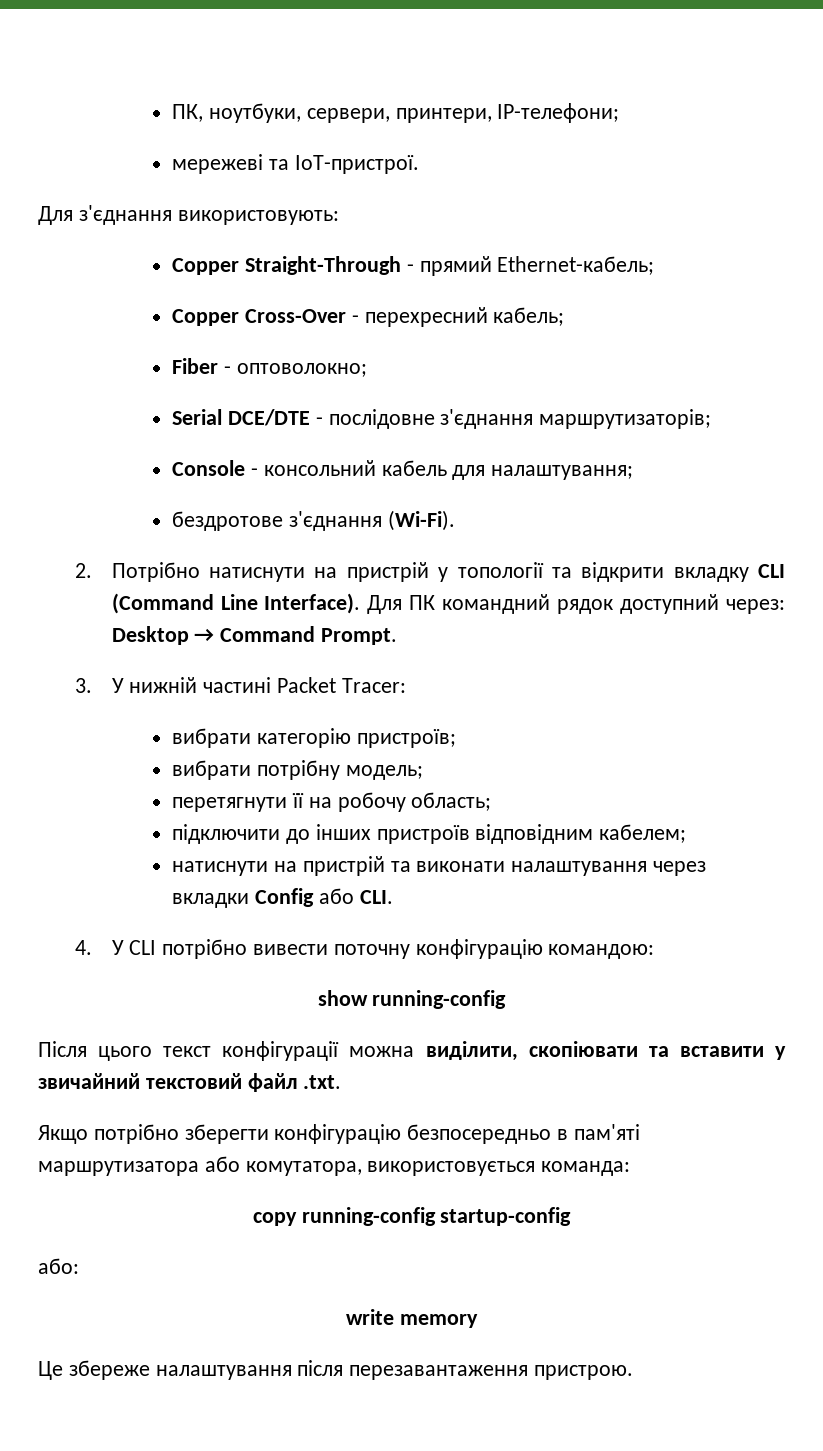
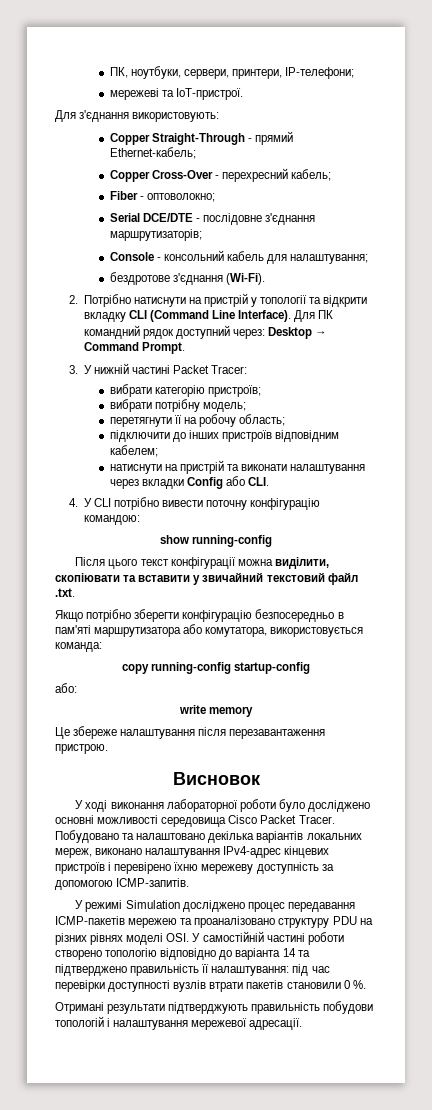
(634, 1372) none -> [172,772,261,785] [75,799,371,812] [55,815,335,827] [55,830,362,843] [55,846,330,858] [55,862,334,874] [55,878,190,890] [75,900,355,912] [55,916,373,928] [55,931,344,945] [55,948,310,960] [55,964,330,976] [55,980,366,992] [55,1001,374,1014] [55,1016,303,1030] // Висновок // У ході виконання лабораторної роботи було досліджено основні можливості середовища Cisco Packet Tracer. Побудовано та налаштовано декілька варіантів локальних мереж, виконано налаштування IPv4-адрес кінцевих пристроїв і перевірено їхню мережеву доступність за допомогою ICMP-запитів. // У режимі Simulation досліджено процес передавання ICMP-пакетів мережею та проаналізовано структуру PDU на різних рівнях моделі OSI. У самостійній частині роботи створено топологію відповідно до варіанта 14 та підтверджено правильність її налаштування: під час перевірки доступності вузлів втрати пакетів становили 0 %. // Отримані результати підтверджують правильність побудови топологій і налаштування мережевої адресації.

